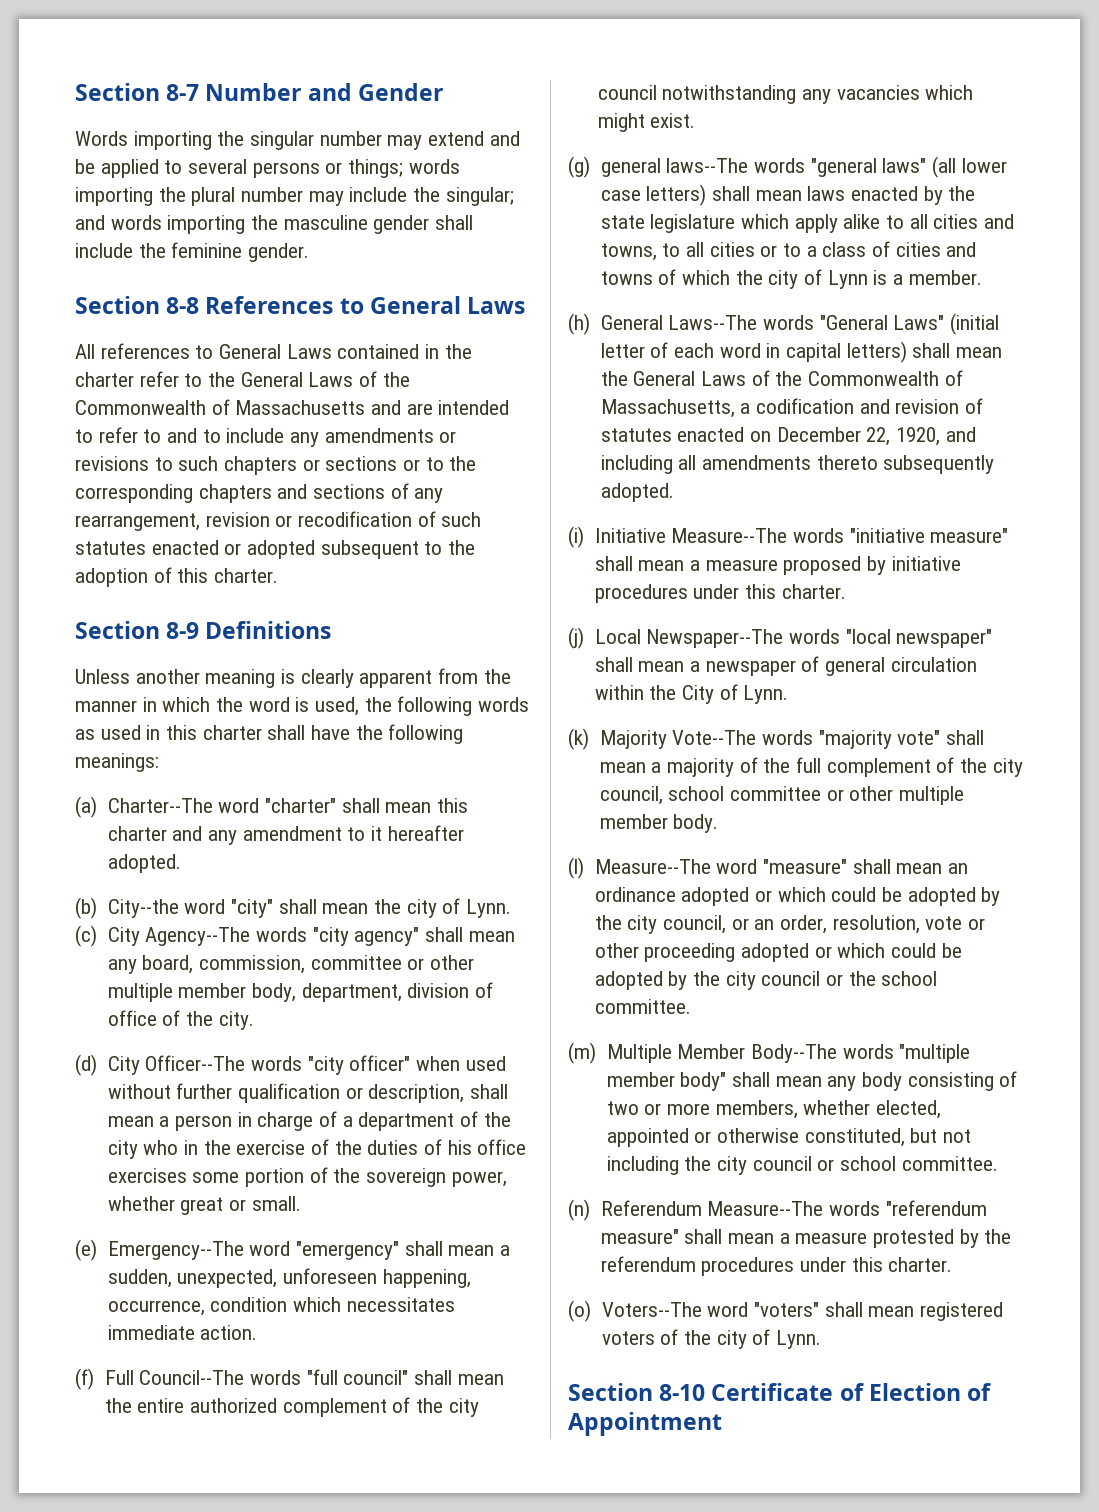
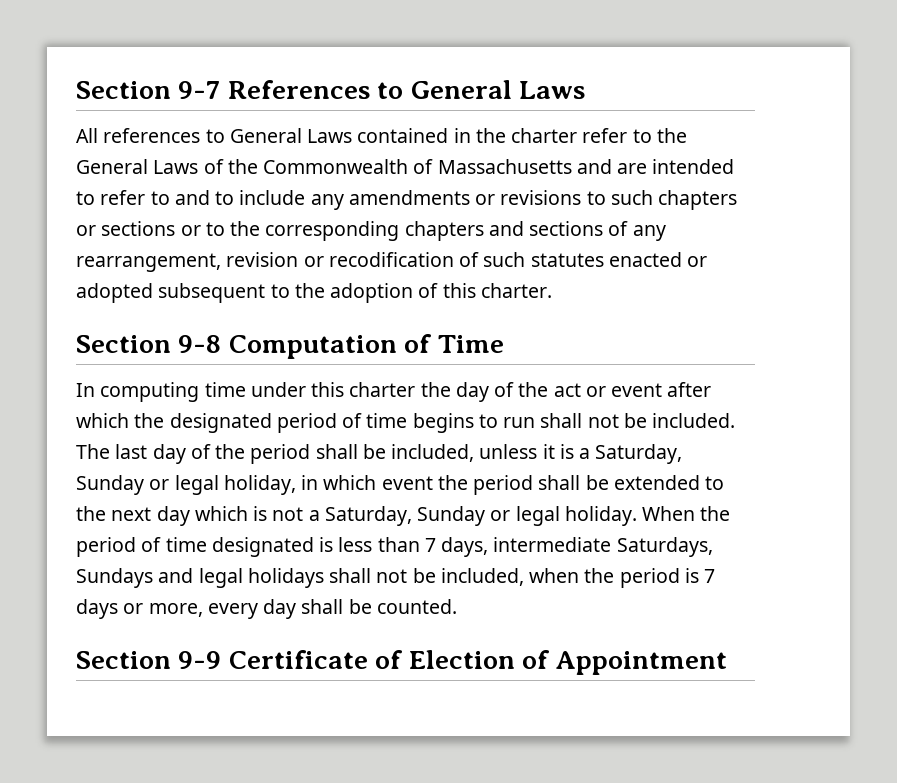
[75,83,443,101] [75,131,520,150] [75,159,460,178] [75,187,514,206] [75,215,474,234] [75,242,310,262] [75,296,200,314] Section 8-7 Number and Gender // Words importing the singular number may extend and be applied to several persons or things; words importing the plural number may include the singular; and words importing the masculine gender shall include the feminine gender. // Section 8-8 -> [76,81,221,99] Section 9-7
[166,621,332,639] [75,668,511,688] [75,696,530,716] [75,724,464,744] [75,753,159,772] [75,796,468,818] [107,825,464,845] [107,854,181,873] [75,897,511,919] [75,925,515,947] [107,955,474,974] [107,982,493,1002] [107,1010,254,1030] [75,1054,506,1076] [107,1083,508,1103] [107,1111,511,1131] [107,1139,527,1159] [107,1167,507,1187] [107,1196,301,1215] [75,1239,510,1261] [107,1268,471,1288] [107,1297,455,1316] [107,1325,258,1340] [75,1368,504,1390] [104,1397,479,1417] [597,85,974,104] [597,113,696,132] [568,156,1007,178] [600,184,976,206] [600,214,1014,233] [600,241,977,261] [600,269,982,289] [568,313,999,335] [600,341,1002,363] [600,370,963,386] [600,398,983,418] [600,427,976,446] [600,455,995,474] [600,483,674,502] [568,526,1009,548] [594,556,961,575] [594,584,846,603] [568,627,993,649] [594,656,977,676] [594,684,789,704] [568,728,984,750] [599,757,1023,777] [599,786,964,805] [599,814,719,833] [568,857,968,879] [594,887,1001,906] [594,915,985,934] [594,943,962,962] [594,971,938,990] [594,999,691,1014] [568,1042,971,1064] [606,1071,1018,1091] [606,1100,941,1119] [606,1128,971,1147] [606,1156,998,1175] [568,1199,987,1221] [600,1229,1012,1248] [600,1256,953,1276] [568,1300,1003,1322] [601,1329,821,1349] [568,1383,706,1401] 8-9 Definitions // Unless another meaning is clearly apparent from the manner in which the word is used, the following words as used in this charter shall have the following meanings: // (a) Charter--The word "charter" shall mean this charter and any amendment to it hereafter adopted. // (b) City--the word "city" shall mean the city of Lynn. // (c) City Agency--The words "city agency" shall mean any board, commission, committee or other multiple member body, department, division of office of the city. // (d) City Officer--The words "city officer" when used without further qualification or description, shall mean a person in charge of a department of the city who in the exercise of the duties of his office exercises some portion of the sovereign power, whether great or small. // (e) Emergency--The word "emergency" shall mean a sudden, unexpected, unforeseen happening, occurrence, condition which necessitates immediate action. // (f) Full Council--The words "full council" shall mean the entire authorized complement of the city council notwithstanding any vacancies which might exist. // (g) general laws--The words "general laws" (all lower case letters) shall mean laws enacted by the state legislature which apply alike to all cities and towns, to all cities or to a class of cities and towns of which the city of Lynn is a member. // (h) General Laws--The words "General Laws" (initial letter of each word in capital letters) shall mean the General Laws of the Commonwealth of Massachusetts, a codification and revision of statutes enacted on December 22, 1920, and including all amendments thereto subsequently adopted. // (i) Initiative Measure--The words "initiative measure" shall mean a measure proposed by initiative procedures under this charter. // (j) Local Newspaper--The words "local newspaper" shall mean a newspaper of general circulation within the City of Lynn. // (k) Majority Vote--The words "majority vote" shall mean a majority of the full complement of the city council, school committee or other multiple member body. // (l) Measure--The word "measure" shall mean an ordinance adopted or which could be adopted by the city council, or an order, resolution, vote or other proceeding adopted or which could be adopted by the city council or the school committee. // (m) Multiple Member Body--The words "multiple member body" shall mean any body consisting of two or more members, whether elected, appointed or otherwise constituted, but not including the city council or school committee. // (n) Referendum Measure--The words "referendum measure" shall mean a measure protested by the referendum procedures under this charter. // (o) Voters--The word "voters" shall mean registered voters of the city of Lynn. // Section 8-10 -> [178,334,504,359] [76,382,712,402] [76,413,736,433] [76,444,683,464] [76,475,725,495] [76,506,731,526] [76,537,713,557] [76,568,716,588] [76,599,457,619] [76,651,222,669] 9-8 Computation of Time // In computing time under this charter the day of the act or event after which the designated period of time begins to run shall not be included. The last day of the period shall be included, unless it is a Saturday, Sunday or legal holiday, in which event the period shall be extended to the next day which is not a Saturday, Sunday or legal holiday. When the period of time designated is less than 7 days, intermediate Saturdays, Sundays and legal holidays shall not be included, when the period is 7 days or more, every day shall be counted. // Section 9-9

